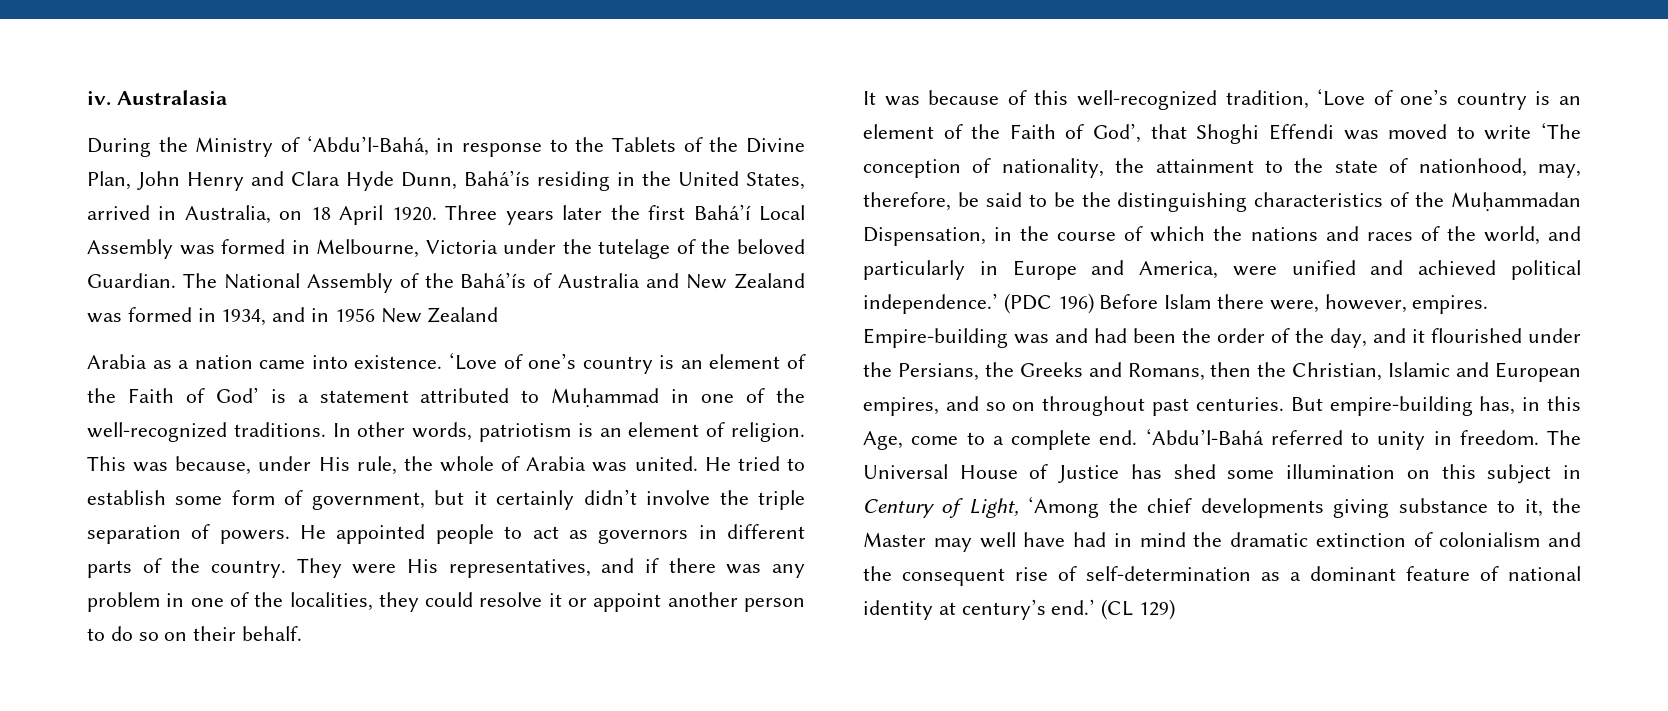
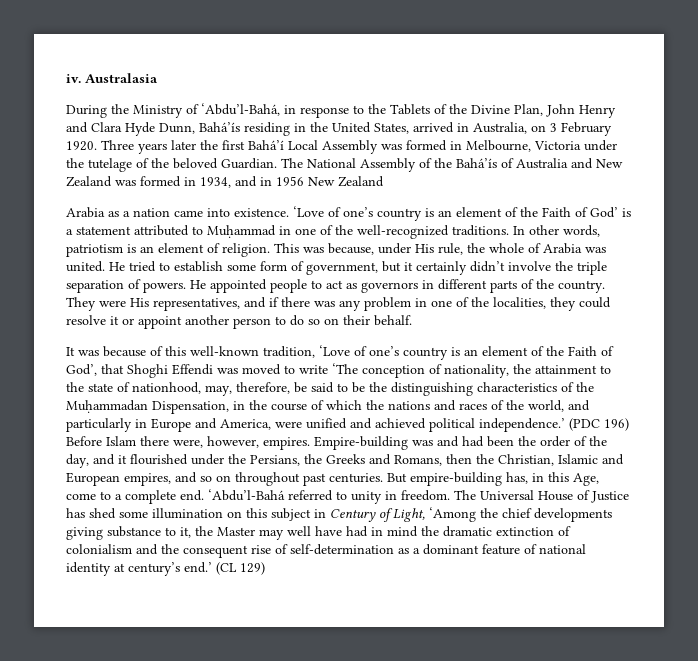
[310,205,384,225] 18 April -> [550,122,612,136] 3 February
[1076,90,1217,110] well-recognized -> [190,346,259,356] well-known

